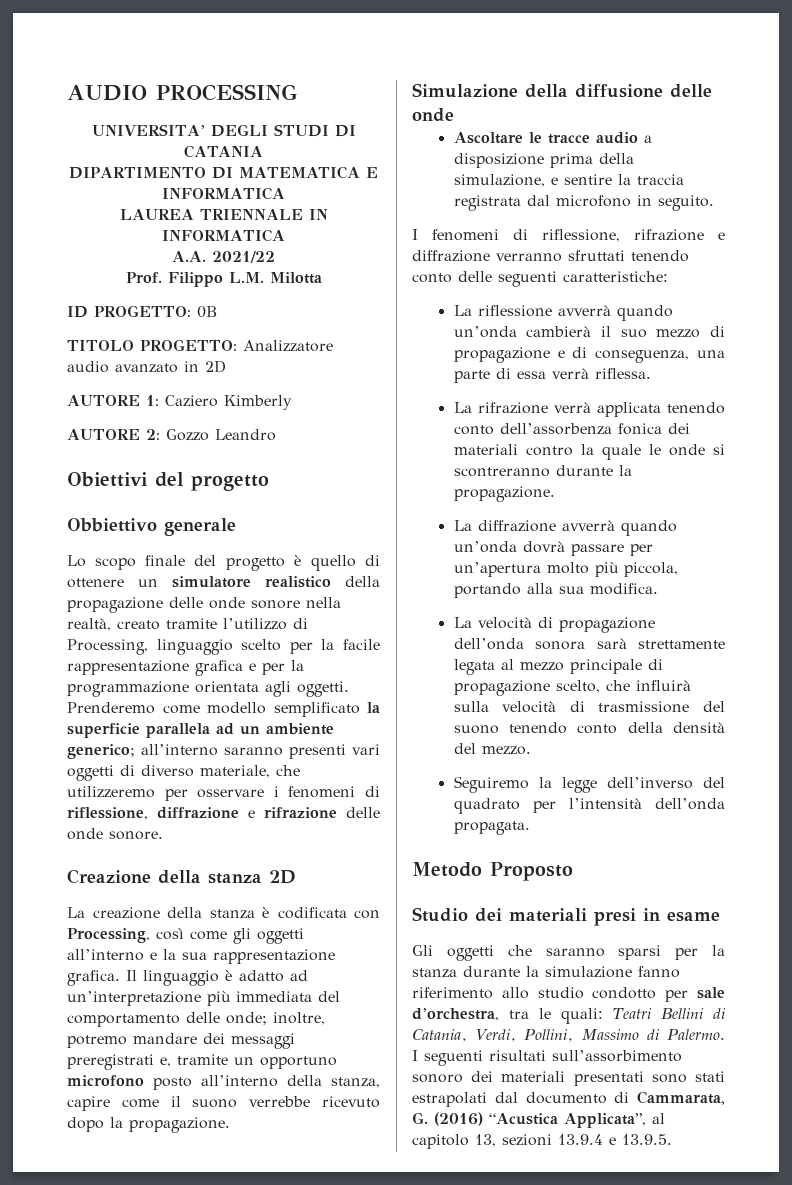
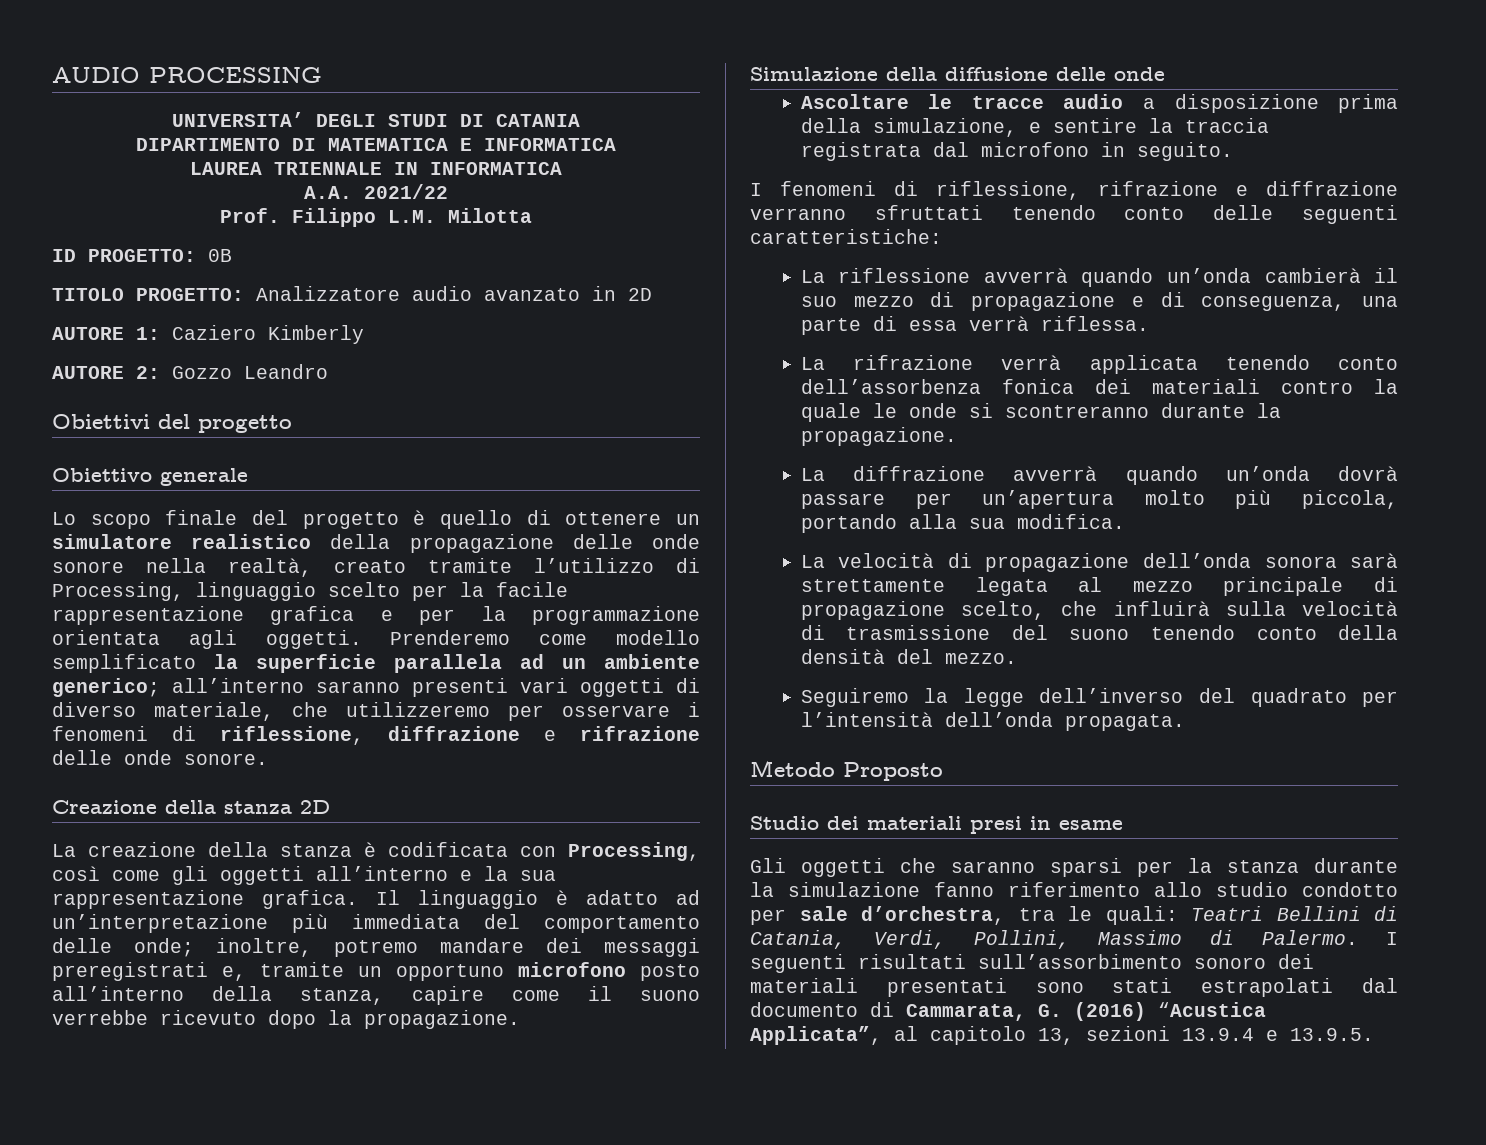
[67,518,157,532] Obbiettivo -> [52,468,152,482] Obiettivo

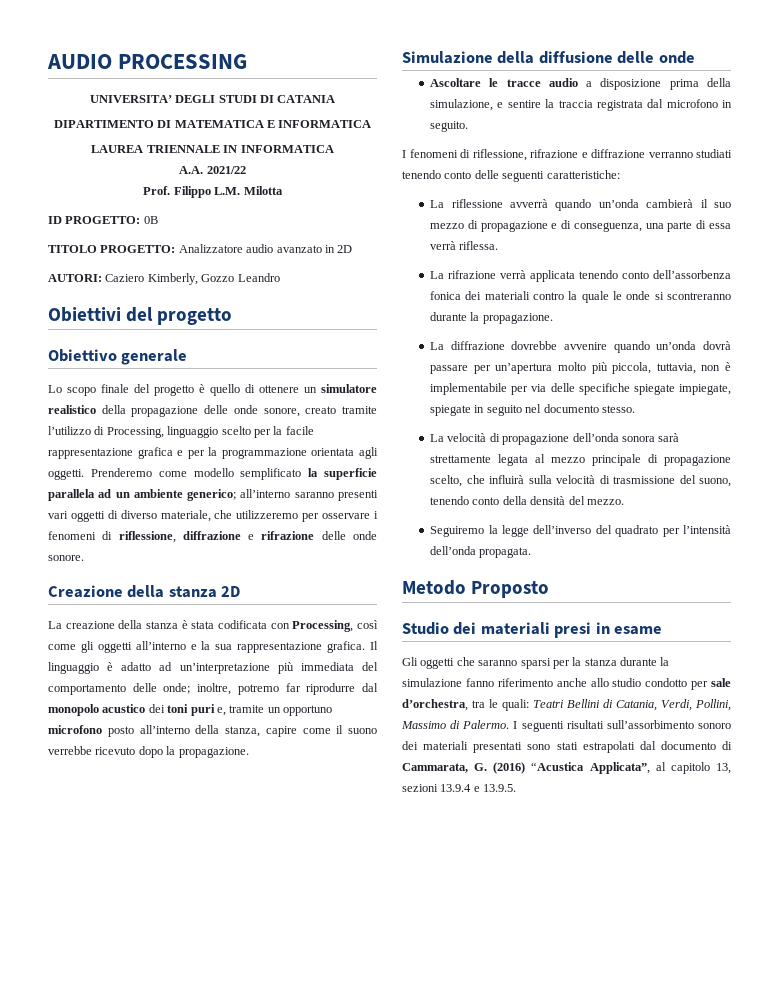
[52,325,364,344] [52,366,160,379] AUTORE 1: Caziero Kimberly // AUTORE 2: -> [48,273,198,285] AUTORI: Caziero Kimberly,
[52,558,312,577] sonore nella realtà, -> [263,408,300,417] sonore,
(376, 849) none -> [191,621,215,629] stata
[440,938,700,957] [52,962,208,981] mandare dei messaggi preregistrati -> [285,683,378,695] [48,704,215,716] far riprodurre dal monopolo acustico dei toni puri
[874,205,983,220] sfruttati -> [696,149,732,158] studiati
[1013,466,1098,481] avverrà -> [511,341,608,350] dovrebbe avvenire
[800,514,1125,533] portando alla sua modifica. -> [656,362,732,374] [430,383,731,395] [430,404,635,416] tuttavia, non è implementabile per via delle specifiche spiegate impiegate, spiegate in seguito nel documento stesso.
[1069,629,1130,640] suono -> [699,478,731,487] suono,
(1140, 889) none -> [556,678,587,687] anche

